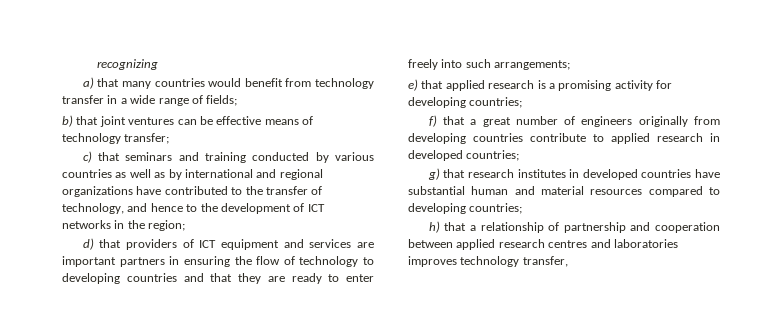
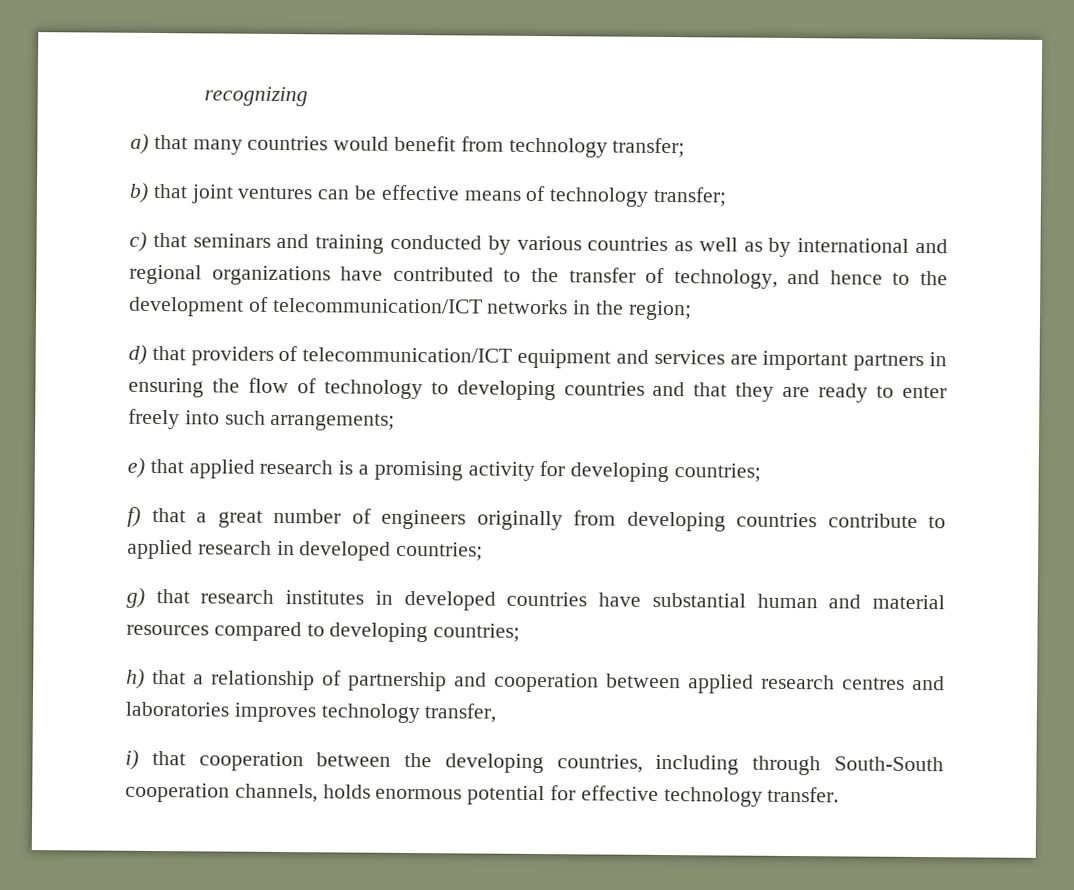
[62,95,238,106] transfer in a wide range of fields; -> [612,137,686,158] transfer;
[307,204,325,212] ICT -> [272,297,483,314] telecommunication/ICT
[199,240,217,248] ICT -> [302,347,513,363] telecommunication/ICT
(568, 261) none -> [125,749,945,776] [125,782,840,807] // i) that cooperation between the developing countries, including through South-South cooperation channels, holds enormous potential for effective technology transfer.

